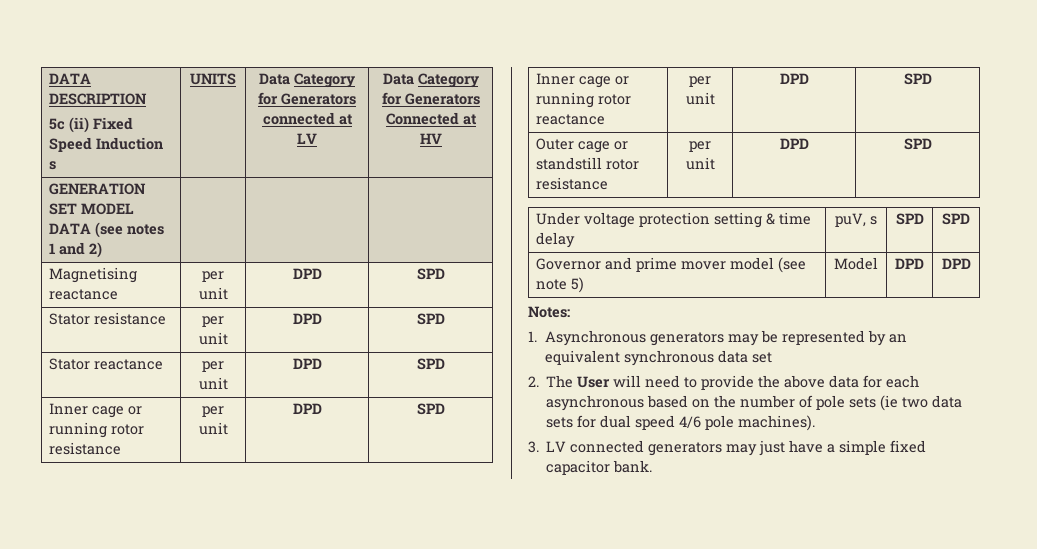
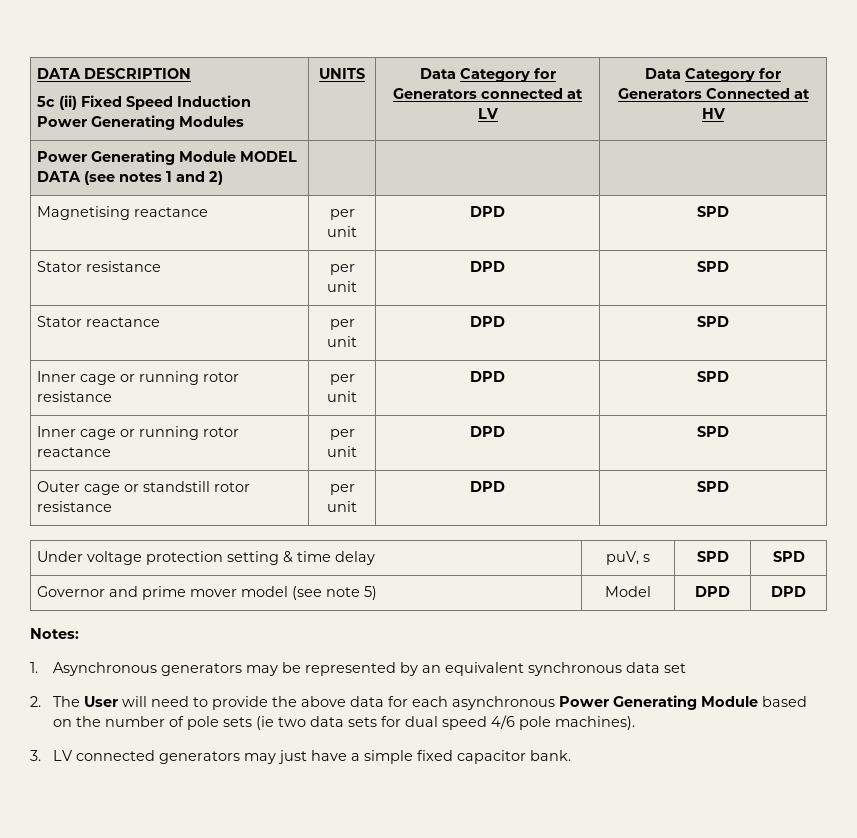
[49,161,57,170] s -> [36,115,244,130] Power Generating Modules
[49,183,147,195] [49,203,78,215] GENERATION SET -> [36,150,236,165] Power Generating Module
(645, 403) none -> [559,695,759,710] Power Generating Module

